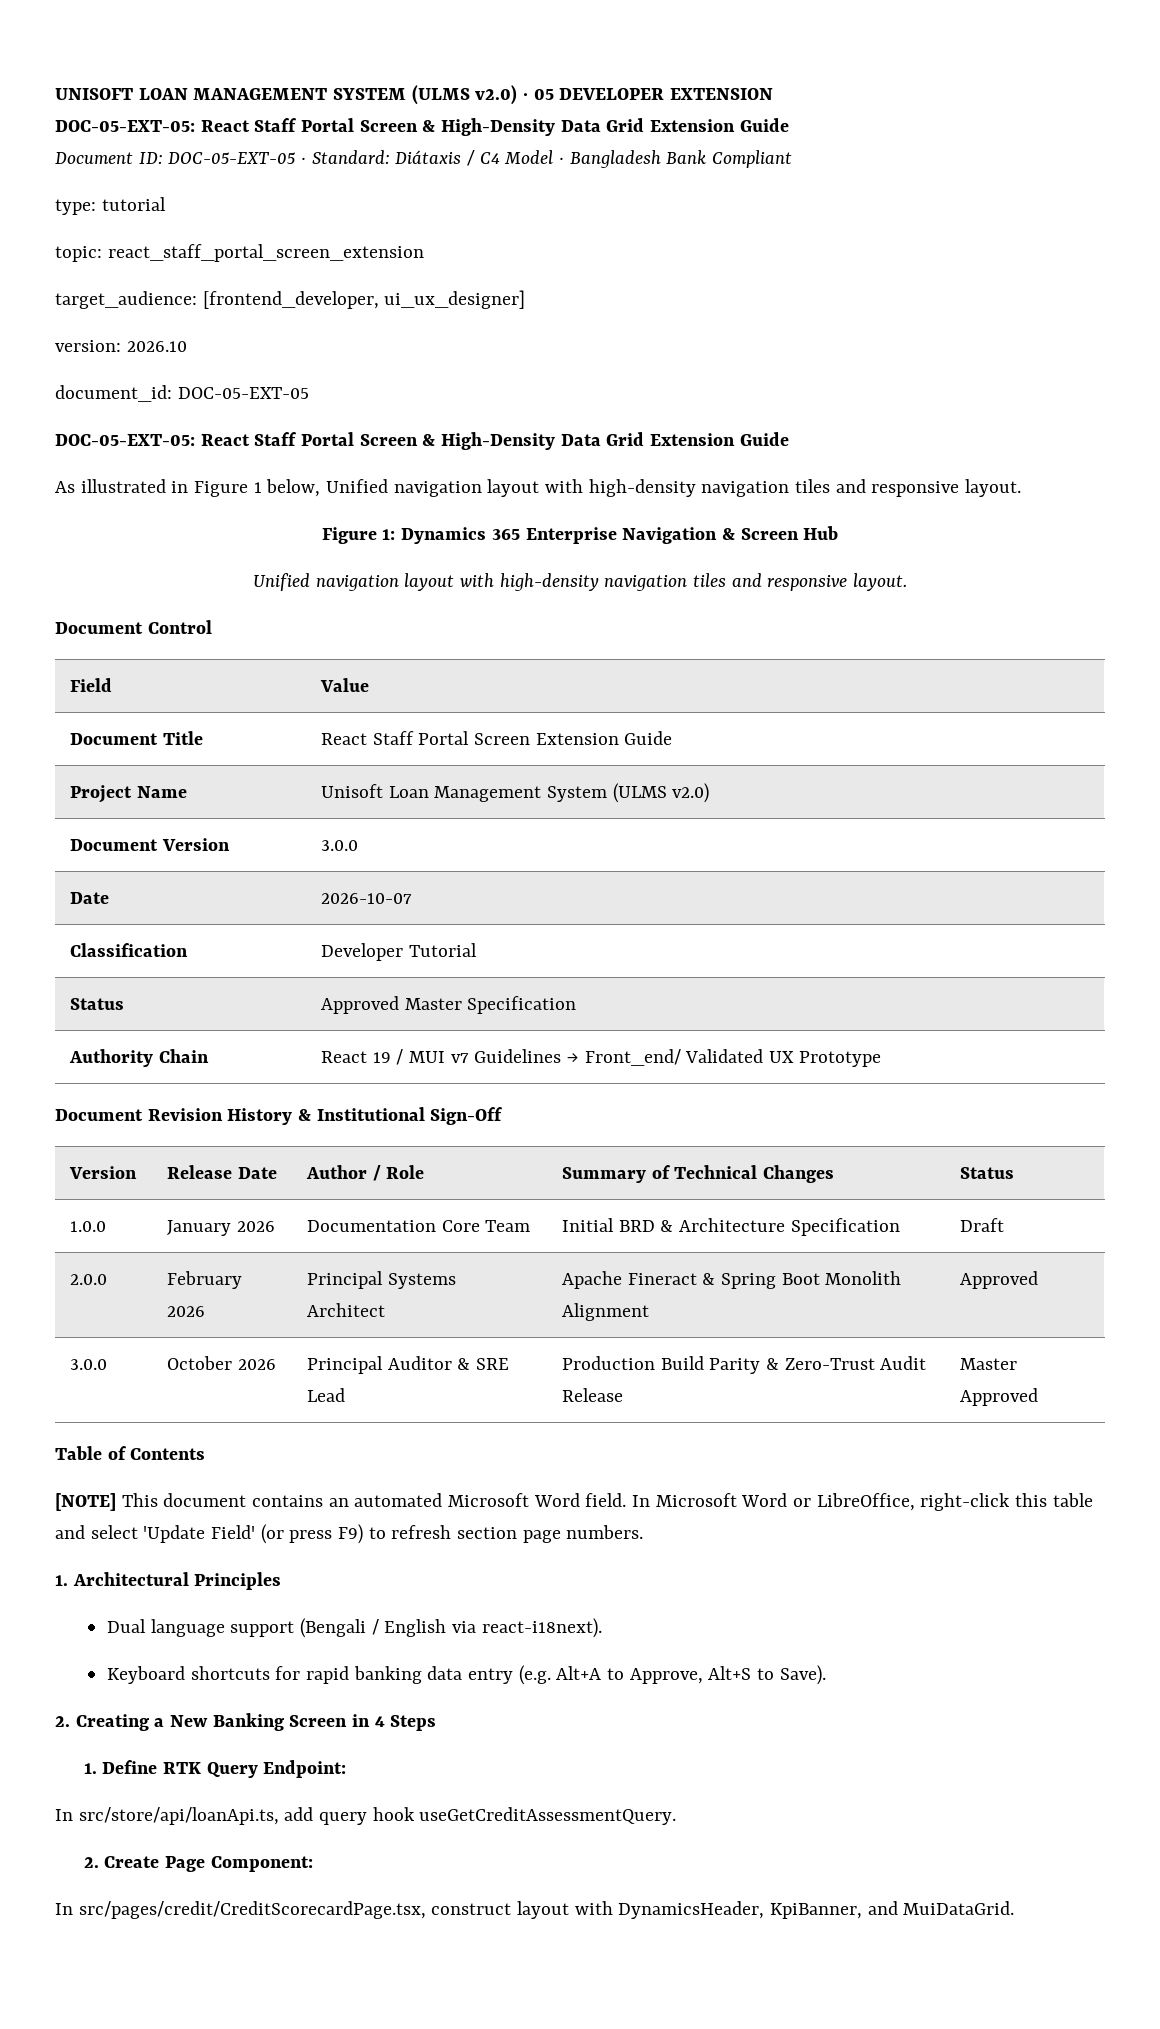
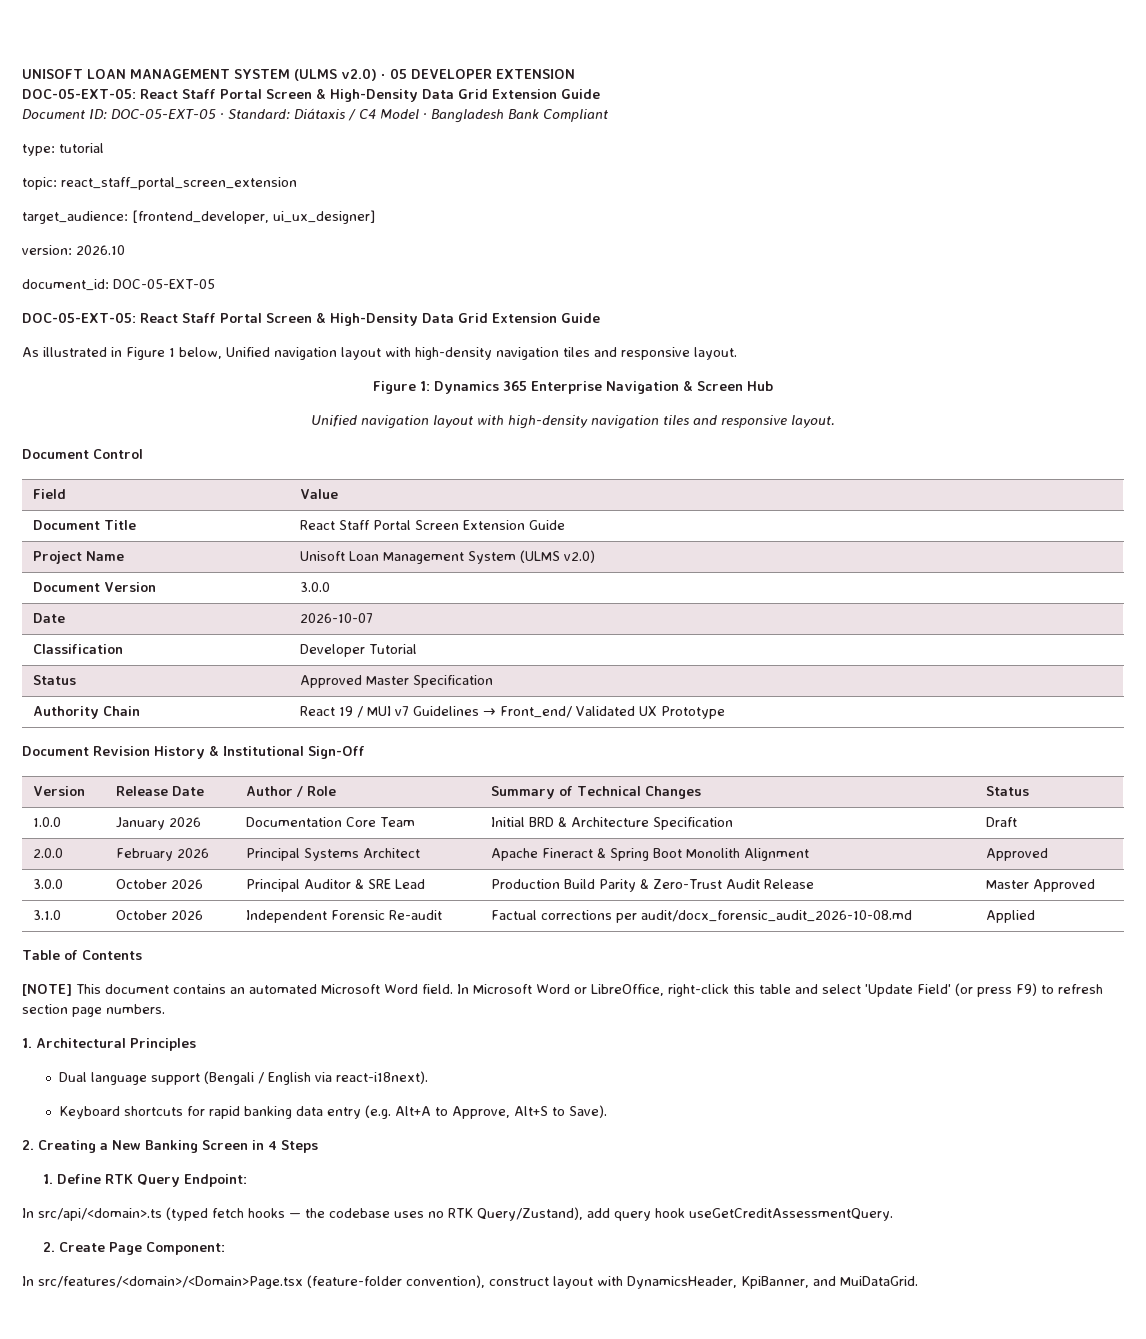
(1039, 1397) none -> [33,910,62,920] [116,910,204,920] [246,910,443,923] [491,910,913,923] [986,910,1036,923] // 3.1.0 | October 2026 | Independent Forensic Re-audit | Factual corrections per audit/docx_forensic_audit_2026-10-08.md | Applied
[78,1807,279,1825] src/store/api/loanApi.ts, -> [38,1207,583,1221] src/api/<domain>.ts (typed fetch hooks — the codebase uses no RTK Query/Zustand),
[78,1901,426,1919] src/pages/credit/CreditScorecardPage.tsx, -> [38,1275,485,1289] src/features/<domain>/<Domain>Page.tsx (feature-folder convention),

